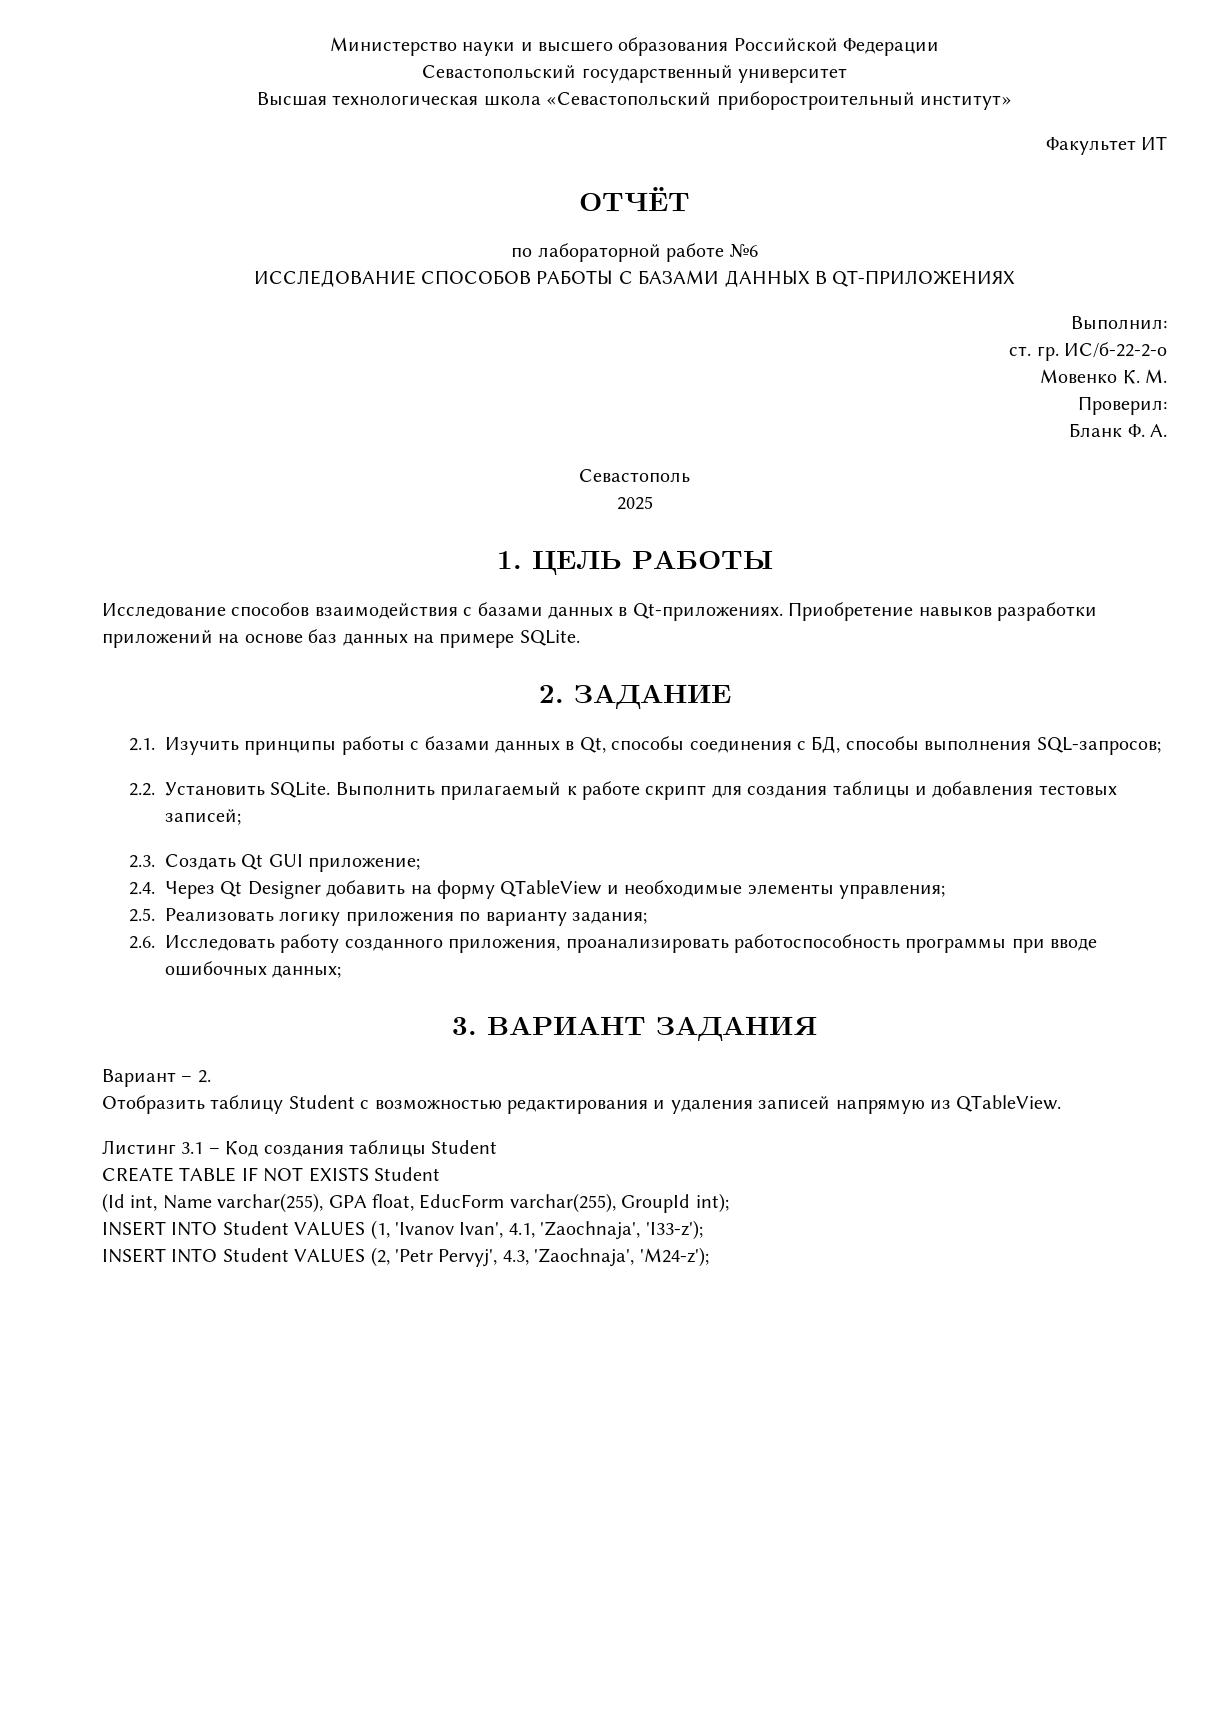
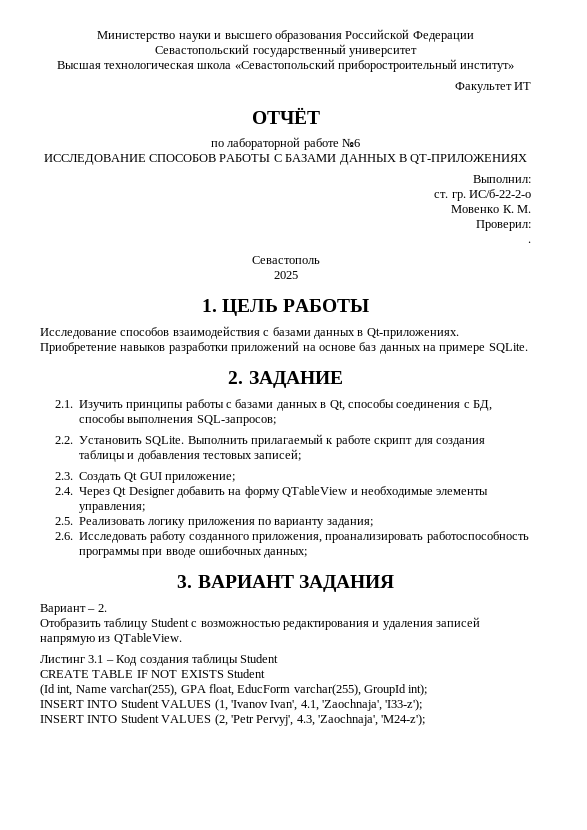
[1069,423,1168,437] Бланк Ф. А. -> [528,241,531,243] .

